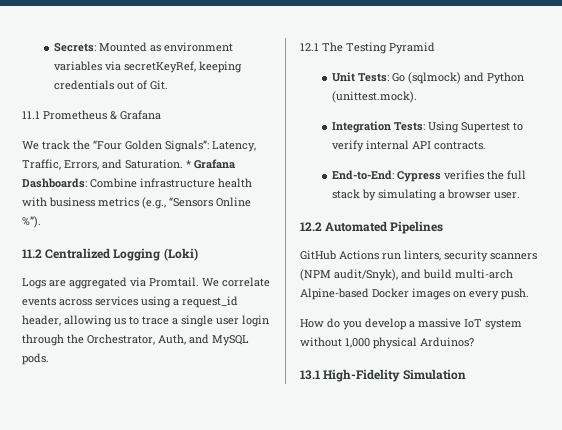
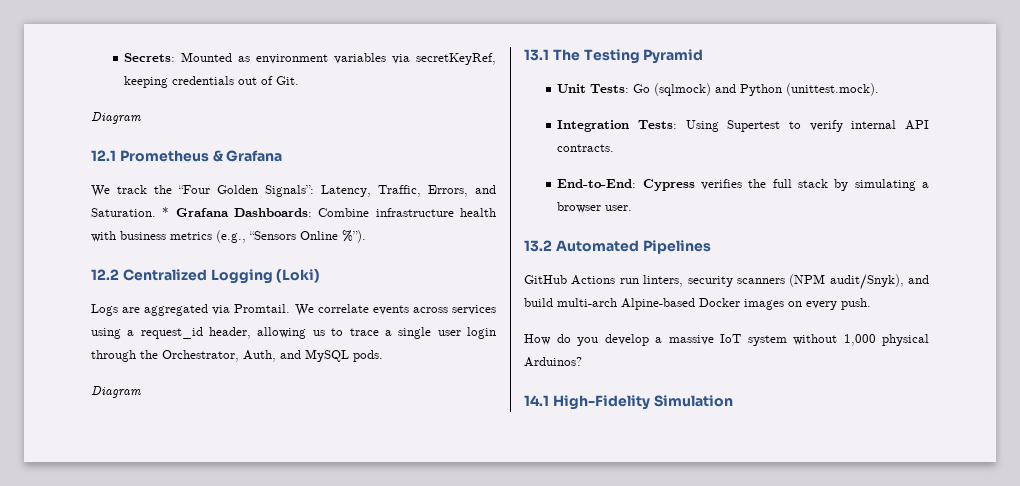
[22,111,40,119] 11.1 -> [91,112,141,124] [91,150,116,161] Diagram // 12.1
[22,249,42,258] 11.2 -> [91,269,119,280] 12.2
[300,43,319,51] 12.1 -> [91,386,141,398] [524,49,549,61] Diagram // 13.1
[300,222,322,231] 12.2 -> [524,240,552,252] 13.2
[300,370,320,380] 13.1 -> [524,395,549,406] 14.1

